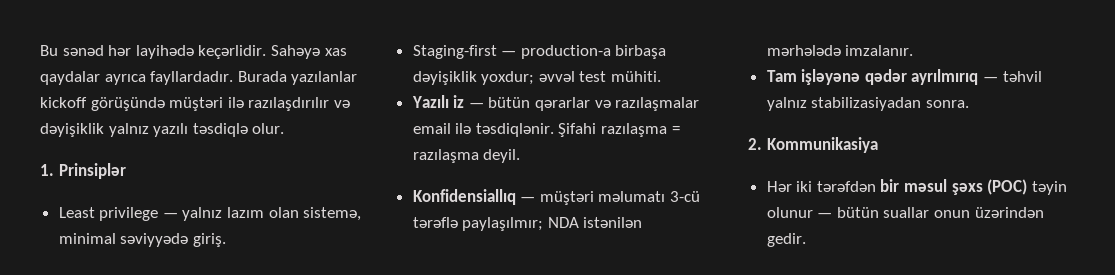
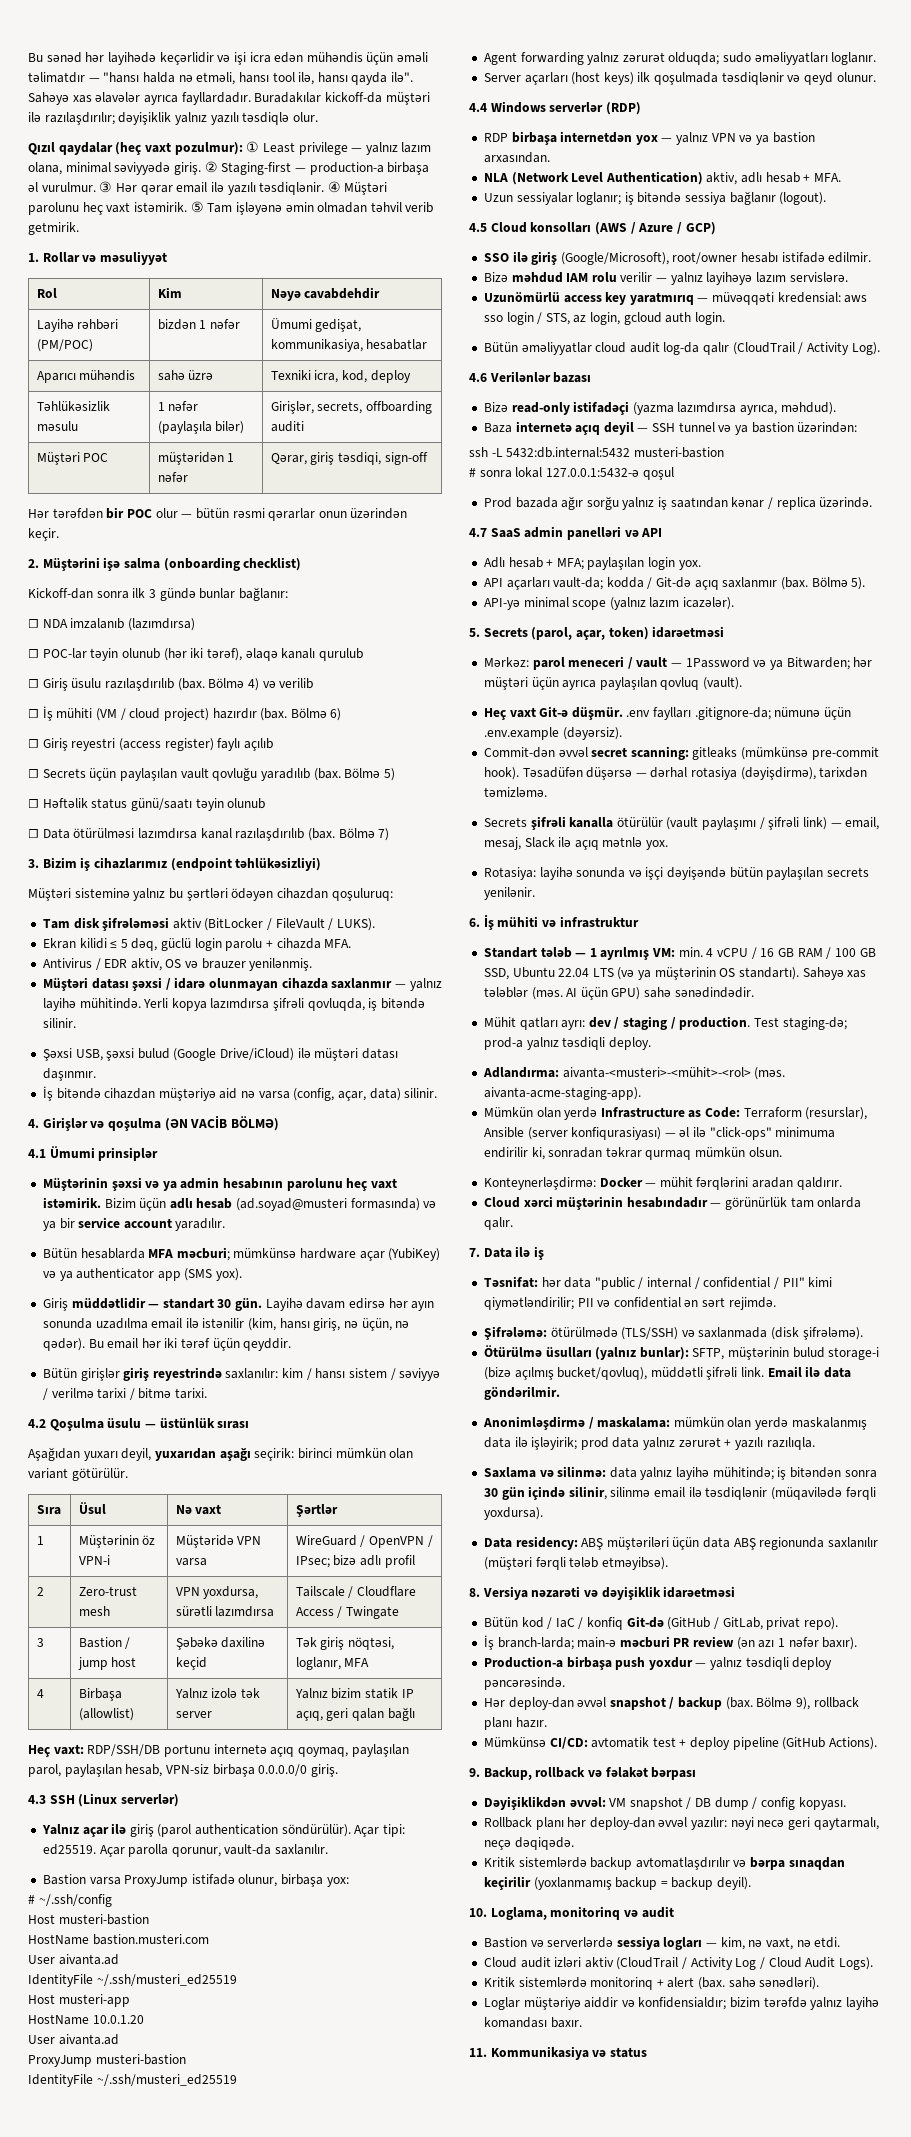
[198,45,347,59] [40,71,100,85] keçərlidir. Sahəyə xas qaydalar -> [159,52,429,65] [28,72,414,85] [28,92,141,105] keçərlidir və işi icra edən mühəndis üçün əməli təlimatdır — "hansı halda nə etməli, hansı tool ilə, hansı qayda ilə". Sahəyə xas əlavələr
[237,71,358,85] [40,97,350,111] Burada yazılanlar kickoff görüşündə müştəri ilə razılaşdırılır və -> [254,92,430,105] [28,112,115,125] Buradakılar kickoff-da müştəri ilə razılaşdırılır;
[40,163,126,179] 1. Prinsiplər // -> [28,141,260,155] Qızıl qaydalar (heç vaxt pozulmur): ①
[268,207,362,221] olan sistemə, -> [28,162,62,175] olana,
(226, 240) // -> [204,161,218,173] ②
[412,71,662,85] [411,95,700,111] [412,123,680,137] [412,149,521,163] [412,189,701,205] [412,217,643,231] [766,45,914,56] [766,69,1042,85] [766,97,969,111] [748,137,878,153] [766,179,1067,195] [766,207,1044,218] [766,233,806,247] dəyişiklik yoxdur; əvvəl test mühiti. // Yazılı iz — bütün qərarlar və razılaşmalar email ilə təsdiqlənir. Şifahi razılaşma = razılaşma deyil. // Konfidensiallıq — müştəri məlumatı 3-cü tərəflə paylaşılmır; NDA istənilən mərhələdə imzalanır. // Tam işləyənə qədər ayrılmırıq — təhvil yalnız stabilizasiyadan sonra. // 2. Kommunikasiya // Hər iki tərəfdən bir məsul şəxs (POC) təyin olunur — bütün suallar onun üzərindən gedir. -> [28,181,388,195] [28,201,434,215] [28,222,79,235] [28,251,167,265] [36,288,57,298] [157,287,182,298] [270,287,381,301] [36,319,119,332] [36,339,93,352] [157,319,241,330] [270,318,362,332] [270,339,428,352] [36,370,136,383] [157,370,214,381] [270,370,411,383] [36,401,110,411] [36,421,78,431] [157,401,199,411] [157,421,245,434] [270,401,433,414] [270,421,304,432] [36,452,109,465] [157,452,235,465] [157,472,188,482] [270,452,428,465] [28,507,408,521] [28,528,59,541] [28,557,302,571] [28,587,288,601] [28,618,195,631] [28,648,363,661] [28,678,314,691] [28,706,342,721] [28,738,273,751] [28,767,395,781] [28,798,266,811] [28,828,390,841] [28,857,322,871] [28,888,393,901] [42,917,376,931] [42,938,352,951] [42,958,313,971] [42,977,442,991] [42,998,426,1011] [42,1018,76,1028] [42,1048,399,1061] [42,1068,96,1081] [42,1086,438,1101] [28,1116,279,1131] [28,1146,159,1161] [42,1177,398,1191] [42,1197,437,1211] [42,1217,226,1231] [42,1247,441,1261] [42,1268,243,1281] [42,1297,435,1311] [42,1318,410,1331] [42,1338,292,1351] [42,1367,441,1381] [42,1388,208,1400] [28,1418,250,1431] [28,1447,414,1461] [28,1468,128,1481] [36,1505,61,1515] [78,1502,106,1514] [175,1504,222,1515] [295,1504,338,1517] [36,1536,44,1545] [78,1535,156,1548] [78,1555,110,1565] [175,1535,262,1548] [175,1558,207,1566] [295,1535,433,1548] [295,1555,415,1568] [36,1587,44,1596] [78,1586,137,1596] [78,1606,110,1616] [175,1586,259,1599] [175,1606,275,1617] [295,1586,417,1598] [295,1606,400,1619] [36,1638,44,1647] [78,1637,131,1649] [77,1657,137,1670] [175,1637,266,1650] [175,1657,207,1670] [295,1637,395,1650] [295,1657,370,1670] [36,1689,44,1698] [78,1688,122,1701] [78,1708,134,1721] [174,1688,261,1699] [175,1711,212,1718] [294,1688,414,1699] [295,1707,415,1721] [28,1744,409,1757] [28,1764,338,1777] [28,1793,179,1807] [41,1823,406,1837] [42,1844,329,1857] [42,1874,349,1887] [28,1894,112,1907] [28,1914,149,1925] [28,1934,209,1945] [28,1954,119,1965] [28,1974,237,1987] [28,1994,130,2007] [28,2014,144,2025] [28,2034,119,2045] [28,2054,186,2067] [28,2074,237,2087] [483,52,877,65] [483,72,876,85] [469,101,641,115] [483,131,815,145] [483,152,550,163] [483,171,842,185] [483,191,827,205] [469,222,716,235] [483,251,872,265] [483,272,848,285] [483,292,868,305] [483,312,726,325] [483,342,880,355] [469,371,592,383] [483,401,836,415] [483,421,858,435] [469,447,724,458] [469,467,674,480] [483,496,873,510] [469,526,663,540] [483,557,701,570] [483,577,866,590] [483,597,735,610] [469,626,725,640] [483,656,873,670] [483,677,743,690] [483,706,852,720] [483,727,622,740] [483,746,879,760] [483,767,868,780] [483,787,547,797] [483,816,880,830] [483,837,669,850] [483,867,870,880] [483,887,535,900] [469,915,639,930] [483,947,876,960] [483,967,867,980] [483,987,754,1000] [483,1016,847,1030] [483,1037,651,1050] [482,1067,786,1080] [483,1087,641,1100] [483,1107,868,1120] [483,1127,836,1140] [483,1147,782,1160] [483,1177,842,1190] [483,1196,862,1210] [483,1217,513,1230] [469,1246,544,1260] [483,1276,833,1290] [483,1297,776,1310] [483,1326,863,1340] [483,1345,880,1360] [483,1366,852,1380] [483,1386,560,1400] [482,1416,867,1430] [483,1437,815,1450] [483,1466,877,1480] [483,1486,876,1500] [483,1507,543,1520] [483,1536,879,1550] [483,1557,668,1570] [469,1586,736,1600] [483,1616,838,1630] [483,1635,858,1650] [483,1656,833,1670] [483,1677,565,1690] [483,1697,859,1710] [483,1717,547,1730] [483,1737,878,1750] [469,1767,697,1780] [483,1796,846,1810] [483,1817,879,1830] [483,1837,574,1850] [483,1857,845,1870] [483,1876,752,1890] [469,1906,674,1920] [483,1936,841,1950] [483,1957,873,1970] [483,1977,820,1990] [483,1997,880,2010] [483,2017,582,2028] [469,2046,647,2060] əl vurulmur. ③ Hər qərar email ilə yazılı təsdiqlənir. ④ Müştəri parolunu heç vaxt istəmirik. ⑤ Tam işləyənə əmin olmadan təhvil verib getmirik. // 1. Rollar və məsuliyyət // Rol | Kim | Nəyə cavabdehdir // Layihə rəhbəri (PM/POC) | bizdən 1 nəfər | Ümumi gedişat, kommunikasiya, hesabatlar // Aparıcı mühəndis | sahə üzrə | Texniki icra, kod, deploy // Təhlükəsizlik məsulu | 1 nəfər (paylaşıla bilər) | Girişlər, secrets, offboarding auditi // Müştəri POC | müştəridən 1 nəfər | Qərar, giriş təsdiqi, sign-off // Hər tərəfdən bir POC olur — bütün rəsmi qərarlar onun üzərindən keçir. // 2. Müştərini işə salma (onboarding checklist) // Kickoff-dan sonra ilk 3 gündə bunlar bağlanır: // ☐ NDA imzalanıb (lazımdırsa) // ☐ POC-lar təyin olunub (hər iki tərəf), əlaqə kanalı qurulub // ☐ Giriş üsulu razılaşdırılıb (bax. Bölmə 4) və verilib // ☐ İş mühiti (VM / cloud project) hazırdır (bax. Bölmə 6) // ☐ Giriş reyestri (access register) faylı açılıb // ☐ Secrets üçün paylaşılan vault qovluğu yaradılıb (bax. Bölmə 5) // ☐ Həftəlik status günü/saatı təyin olunub // ☐ Data ötürülməsi lazımdırsa kanal razılaşdırılıb (bax. Bölmə 7) // 3. Bizim iş cihazlarımız (endpoint təhlükəsizliyi) // Müştəri sisteminə yalnız bu şərtləri ödəyən cihazdan qoşuluruq: // Tam disk şifrələməsi aktiv (BitLocker / FileVault / LUKS). // Ekran kilidi ≤ 5 dəq, güclü login parolu + cihazda MFA. // Antivirus / EDR aktiv, OS və brauzer yenilənmiş. // Müştəri datası şəxsi / idarə olunmayan cihazda saxlanmır — yalnız layihə mühitində. Yerli kopya lazımdırsa şifrəli qovluqda, iş bitəndə silinir. // Şəxsi USB, şəxsi bulud (Google Drive/iCloud) ilə müştəri datası daşınmır. // İş bitəndə cihazdan müştəriyə aid nə varsa (config, açar, data) silinir. // 4. Girişlər və qoşulma (ƏN VACİB BÖLMƏ) // 4.1 Ümumi prinsiplər // Müştərinin şəxsi və ya admin hesabının parolunu heç vaxt istəmirik. Bizim üçün adlı hesab (ad.soyad@musteri formasında) və ya bir service account yaradılır. // Bütün hesablarda MFA məcburi; mümkünsə hardware açar (YubiKey) və ya authenticator app (SMS yox). // Giriş müddətlidir — standart 30 gün. Layihə davam edirsə hər ayın sonunda uzadılma email ilə istənilir (kim, hansı giriş, nə üçün, nə qədər). Bu email hər iki tərəf üçün qeyddir. // Bütün girişlər giriş reyestrində saxlanılır: kim / hansı sistem / səviyyə / verilmə tarixi / bitmə tarixi. // 4.2 Qoşulma üsulu — üstünlük sırası // Aşağıdan yuxarı deyil, yuxarıdan aşağı seçirik: birinci mümkün olan variant götürülür. // Sıra | Üsul | Nə vaxt | Şərtlər // 1 | Müştərinin öz VPN-i | Müştəridə VPN varsa | WireGuard / OpenVPN / IPsec; bizə adlı profil // 2 | Zero-trust mesh | VPN yoxdursa, sürətli lazımdırsa | Tailscale / Cloudflare Access / Twingate // 3 | Bastion / jump host | Şəbəkə daxilinə keçid | Tək giriş nöqtəsi, loglanır, MFA // 4 | Birbaşa (allowlist) | Yalnız izolə tək server | Yalnız bizim statik IP açıq, geri qalan bağlı // Heç vaxt: RDP/SSH/DB portunu internetə açıq qoymaq, paylaşılan parol, paylaşılan hesab, VPN-siz birbaşa 0.0.0.0/0 giriş. // 4.3 SSH (Linux serverlər) // Yalnız açar ilə giriş (parol authentication söndürülür). Açar tipi: ed25519. Açar parolla qorunur, vault-da saxlanılır. // Bastion varsa ProxyJump istifadə olunur, birbaşa yox: // # ~/.ssh/config // Host musteri-bastion // HostName bastion.musteri.com // User aivanta.ad // IdentityFile ~/.ssh/musteri_ed25519 // Host musteri-app // HostName 10.0.1.20 // User aivanta.ad // ProxyJump musteri-bastion // IdentityFile ~/.ssh/musteri_ed25519 // Agent forwarding yalnız zərurət olduqda; sudo əməliyyatları loglanır. // Server açarları (host keys) ilk qoşulmada təsdiqlənir və qeyd olunur. // 4.4 Windows serverlər (RDP) // RDP birbaşa internetdən yox — yalnız VPN və ya bastion arxasından. // NLA (Network Level Authentication) aktiv, adlı hesab + MFA. // Uzun sessiyalar loglanır; iş bitəndə sessiya bağlanır (logout). // 4.5 Cloud konsolları (AWS / Azure / GCP) // SSO ilə giriş (Google/Microsoft), root/owner hesabı istifadə edilmir. // Bizə məhdud IAM rolu verilir — yalnız layihəyə lazım servislərə. // Uzunömürlü access key yaratmırıq — müvəqqəti kredensial: aws sso login / STS, az login, gcloud auth login. // Bütün əməliyyatlar cloud audit log-da qalır (CloudTrail / Activity Log). // 4.6 Verilənlər bazası // Bizə read-only istifadəçi (yazma lazımdırsa ayrıca, məhdud). // Baza internetə açıq deyil — SSH tunnel və ya bastion üzərindən: // ssh -L 5432:db.internal:5432 musteri-bastion // # sonra lokal 127.0.0.1:5432-ə qoşul // Prod bazada ağır sorğu yalnız iş saatından kənar / replica üzərində. // 4.7 SaaS admin panelləri və API // Adlı hesab + MFA; paylaşılan login yox. // API açarları vault-da; kodda / Git-də açıq saxlanmır (bax. Bölmə 5). // API-yə minimal scope (yalnız lazım icazələr). // 5. Secrets (parol, açar, token) idarəetməsi // Mərkəz: parol meneceri / vault — 1Password və ya Bitwarden; hər müştəri üçün ayrıca paylaşılan qovluq (vault). // Heç vaxt Git-ə düşmür. .env faylları .gitignore-da; nümunə üçün .env.example (dəyərsiz). // Commit-dən əvvəl secret scanning: gitleaks (mümkünsə pre-commit hook). Təsadüfən düşərsə — dərhal rotasiya (dəyişdirmə), tarixdən təmizləmə. // Secrets şifrəli kanalla ötürülür (vault paylaşımı / şifrəli link) — email, mesaj, Slack ilə açıq mətnlə yox. // Rotasiya: layihə sonunda və işçi dəyişəndə bütün paylaşılan secrets yenilənir. // 6. İş mühiti və infrastruktur // Standart tələb — 1 ayrılmış VM: min. 4 vCPU / 16 GB RAM / 100 GB SSD, Ubuntu 22.04 LTS (və ya müştərinin OS standartı). Sahəyə xas tələblər (məs. AI üçün GPU) sahə sənədindədir. // Mühit qatları ayrı: dev / staging / production. Test staging-də; prod-a yalnız təsdiqli deploy. // Adlandırma: aivanta-<musteri>-<mühit>-<rol> (məs. aivanta-acme-staging-app). // Mümkün olan yerdə Infrastructure as Code: Terraform (resurslar), Ansible (server konfiqurasiyası) — əl ilə "click-ops" minimuma endirilir ki, sonradan təkrar qurmaq mümkün olsun. // Konteynerləşdirmə: Docker — mühit fərqlərini aradan qaldırır. // Cloud xərci müştərinin hesabındadır — görünürlük tam onlarda qalır. // 7. Data ilə iş // Təsnifat: hər data "public / internal / confidential / PII" kimi qiymətləndirilir; PII və confidential ən sərt rejimdə. // Şifrələmə: ötürülmədə (TLS/SSH) və saxlanmada (disk şifrələmə). // Ötürülmə üsulları (yalnız bunlar): SFTP, müştərinin bulud storage-i (bizə açılmış bucket/qovluq), müddətli şifrəli link. Email ilə data göndərilmir. // Anonimləşdirmə / maskalama: mümkün olan yerdə maskalanmış data ilə işləyirik; prod data yalnız zərurət + yazılı razılıqla. // Saxlama və silinmə: data yalnız layihə mühitində; iş bitəndən sonra 30 gün içində silinir, silinmə email ilə təsdiqlənir (müqavilədə fərqli yoxdursa). // Data residency: ABŞ müştəriləri üçün data ABŞ regionunda saxlanılır (müştəri fərqli tələb etməyibsə). // 8. Versiya nəzarəti və dəyişiklik idarəetməsi // Bütün kod / IaC / konfiq Git-də (GitHub / GitLab, privat repo). // İş branch-larda; main-ə məcburi PR review (ən azı 1 nəfər baxır). // Production-a birbaşa push yoxdur — yalnız təsdiqli deploy pəncərəsində. // Hər deploy-dan əvvəl snapshot / backup (bax. Bölmə 9), rollback planı hazır. // Mümkünsə CI/CD: avtomatik test + deploy pipeline (GitHub Actions). // 9. Backup, rollback və fəlakət bərpası // Dəyişiklikdən əvvəl: VM snapshot / DB dump / config kopyası. // Rollback planı hər deploy-dan əvvəl yazılır: nəyi necə geri qaytarmalı, neçə dəqiqədə. // Kritik sistemlərdə backup avtomatlaşdırılır və bərpa sınaqdan keçirilir (yoxlanmamış backup = backup deyil). // 10. Loglama, monitorinq və audit // Bastion və serverlərdə sessiya logları — kim, nə vaxt, nə etdi. // Cloud audit izləri aktiv (CloudTrail / Activity Log / Cloud Audit Logs). // Kritik sistemlərdə monitorinq + alert (bax. sahə sənədləri). // Loglar müştəriyə aiddir və konfidensialdır; bizim tərəfdə yalnız layihə komandası baxır. // 11. Kommunikasiya və status

